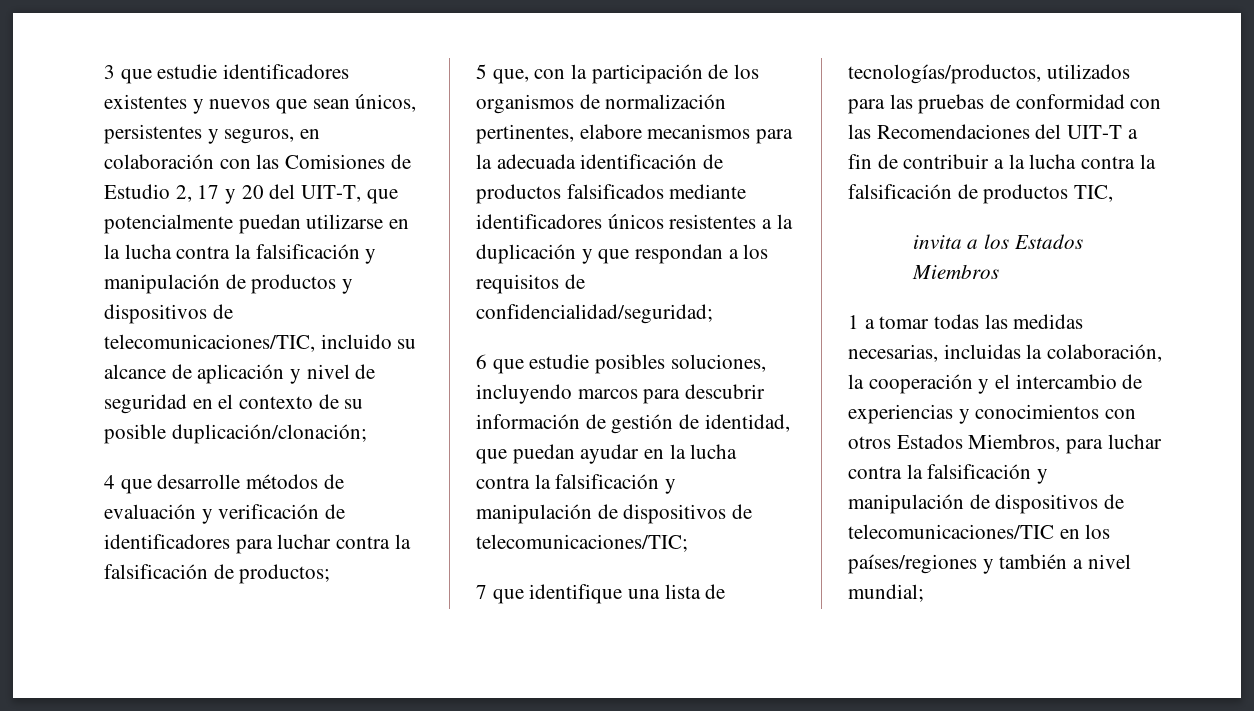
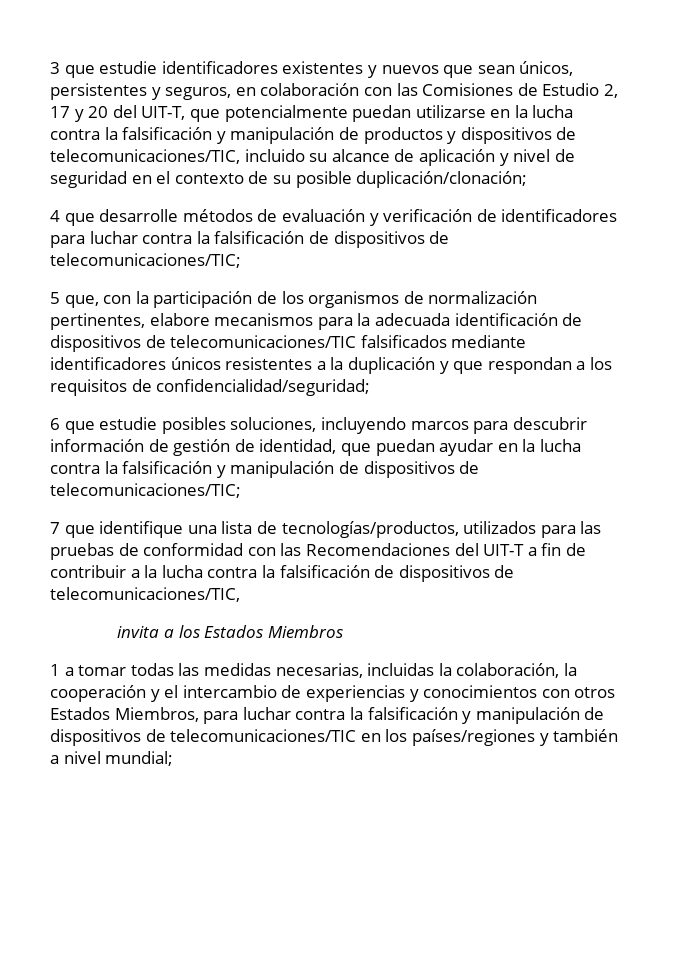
[239,564,331,584] productos; -> [333,231,450,248] [50,253,241,268] dispositivos de telecomunicaciones/TIC;
[476,184,561,204] productos -> [50,335,357,352] dispositivos de telecomunicaciones/TIC
[983,184,1114,204] productos TIC, -> [398,565,515,582] [50,587,240,602] dispositivos de telecomunicaciones/TIC,

